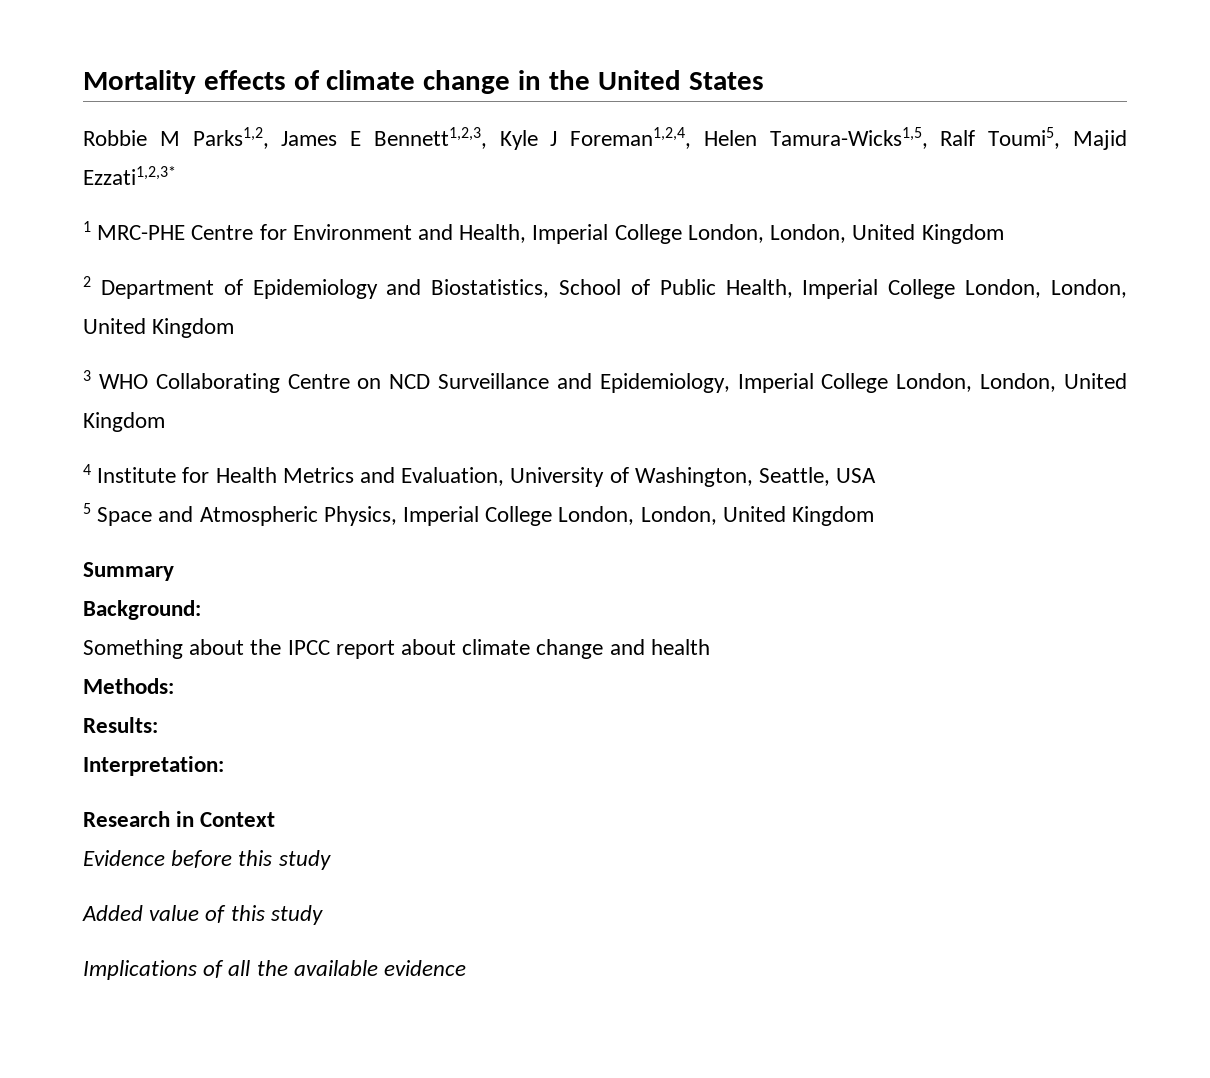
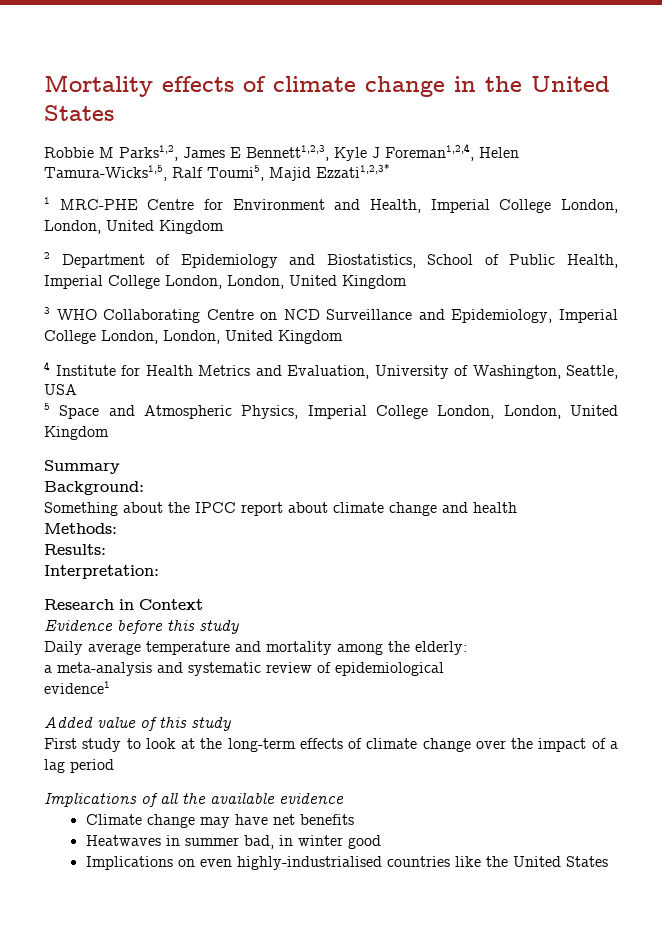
(331, 860) none -> [44,641,467,655] [44,662,444,676] [44,681,110,694] // Daily average temperature and mortality among the elderly: // a meta-analysis and systematic review of epidemiological // evidence1
(323, 915) none -> [44,738,618,752] [44,759,114,773] // First study to look at the long-term effects of climate change over the impact of a lag period
(467, 968) none -> [85,814,354,828] [85,835,381,849] [85,856,608,870] // Climate change may have net benefits // Heatwaves in summer bad, in winter good // Implications on even highly-industrialised countries like the United States

